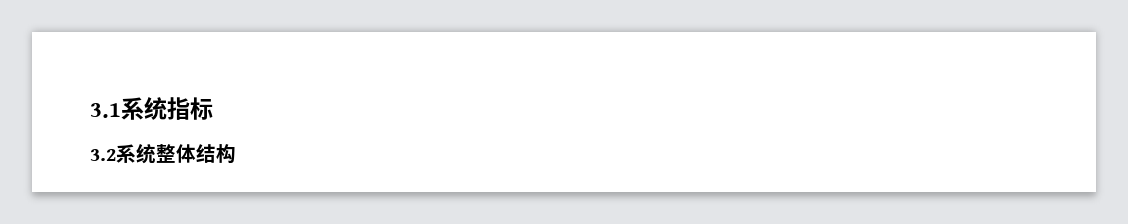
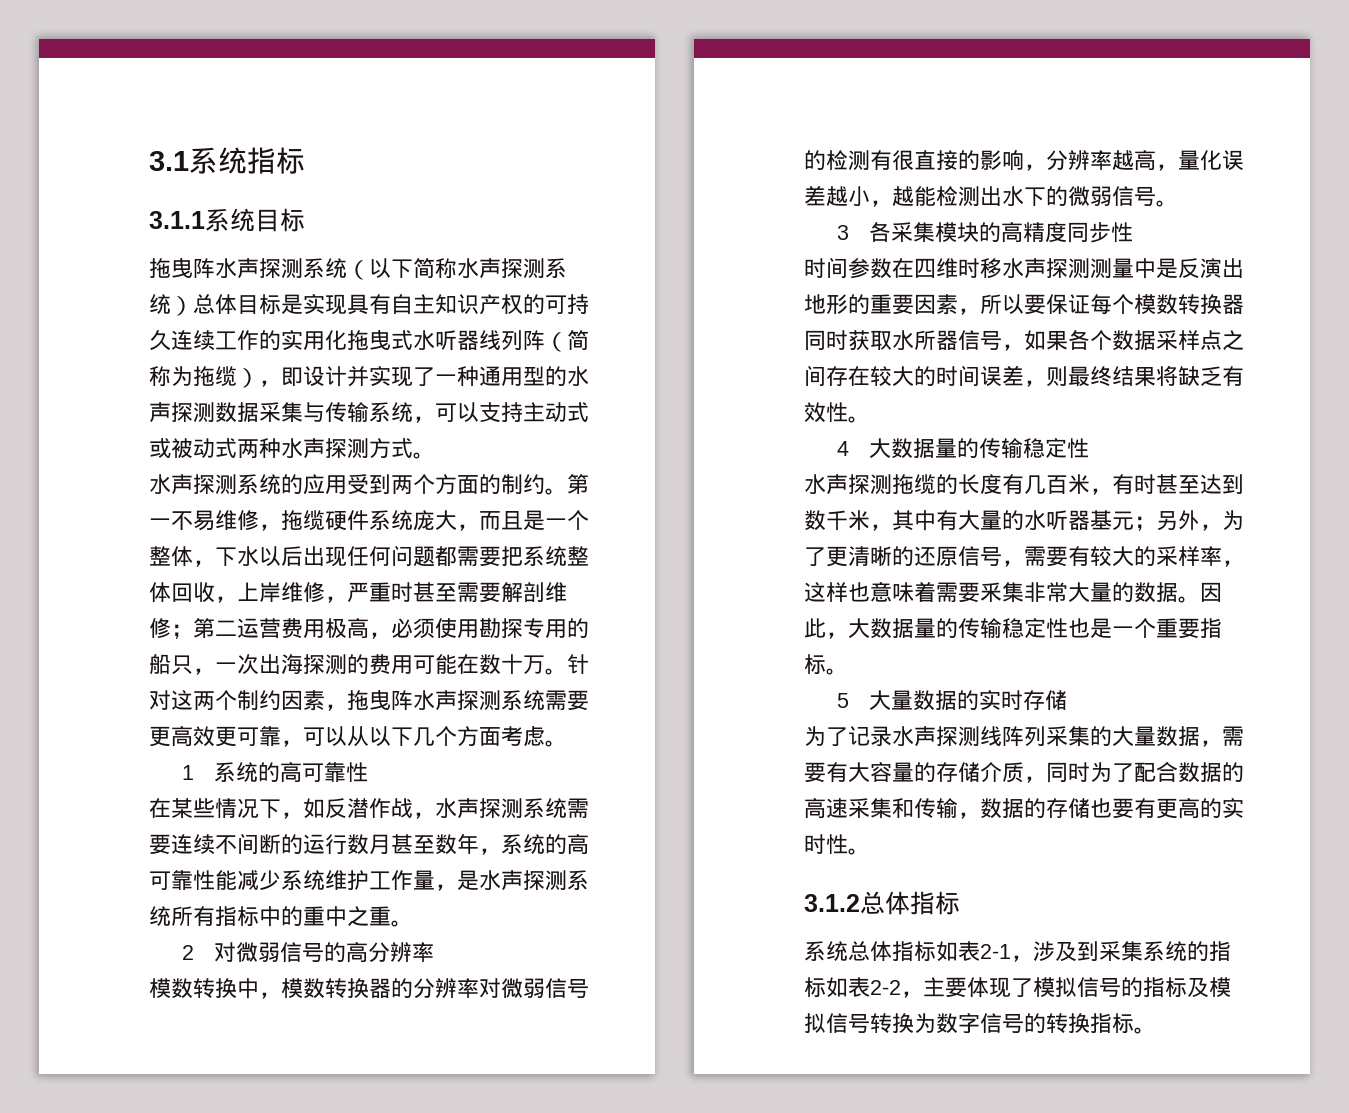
[90,143,236,164] 3.2系统整体结构 -> [149,208,305,232] [149,258,567,280] [149,294,589,316] [149,330,589,352] [149,366,589,388] [149,402,589,423] [149,438,435,459] [149,474,589,495] [149,510,589,531] [149,545,589,567] [149,582,567,603] [149,618,589,639] [149,654,589,675] [149,690,589,711] [149,726,567,747] [181,762,369,783] [149,798,589,819] [149,833,589,855] [149,870,589,891] [149,906,413,927] [181,942,435,963] [149,978,589,999] [804,149,1244,171] [804,185,1178,207] [836,222,1134,243] [804,257,1244,279] [804,294,1244,315] [804,330,1244,351] [804,365,1244,387] [804,402,870,423] [836,438,1090,459] [804,474,1244,495] [804,510,1244,531] [804,546,1244,567] [804,581,1222,603] [804,618,1222,639] [804,654,848,675] [836,690,1068,711] [804,726,1244,747] [804,761,1244,783] [804,798,1244,819] [804,834,870,855] [804,891,960,915] [804,941,1231,962] [804,977,1231,998] [804,1013,1156,1034] 3.1.1系统目标 // 拖曳阵水声探测系统（以下简称水声探测系统）总体目标是实现具有自主知识产权的可持久连续工作的实用化拖曳式水听器线列阵（简称为拖缆），即设计并实现了一种通用型的水声探测数据采集与传输系统，可以支持主动式或被动式两种水声探测方式。 // 水声探测系统的应用受到两个方面的制约。第一不易维修，拖缆硬件系统庞大，而且是一个整体，下水以后出现任何问题都需要把系统整体回收，上岸维修，严重时甚至需要解剖维修；第二运营费用极高，必须使用勘探专用的船只，一次出海探测的费用可能在数十万。针对这两个制约因素，拖曳阵水声探测系统需要更高效更可靠，可以从以下几个方面考虑。 // 1系统的高可靠性 // 在某些情况下，如反潜作战，水声探测系统需要连续不间断的运行数月甚至数年，系统的高可靠性能减少系统维护工作量，是水声探测系统所有指标中的重中之重。 // 2对微弱信号的高分辨率 // 模数转换中，模数转换器的分辨率对微弱信号的检测有很直接的影响，分辨率越高，量化误差越小，越能检测出水下的微弱信号。 // 3各采集模块的高精度同步性 // 时间参数在四维时移水声探测测量中是反演出地形的重要因素，所以要保证每个模数转换器同时获取水所器信号，如果各个数据采样点之间存在较大的时间误差，则最终结果将缺乏有效性。 // 4大数据量的传输稳定性 // 水声探测拖缆的长度有几百米，有时甚至达到数千米，其中有大量的水听器基元；另外，为了更清晰的还原信号，需要有较大的采样率，这样也意味着需要釆集非常大量的数据。因此，大数据量的传输稳定性也是一个重要指标。 // 5大量数据的实时存储 // 为了记录水声探测线阵列采集的大量数据，需要有大容量的存储介质，同时为了配合数据的高速采集和传输，数据的存储也要有更高的实时性。 // 3.1.2总体指标 // 系统总体指标如表2-1，涉及到采集系统的指标如表2-2，主要体现了模拟信号的指标及模拟信号转换为数字信号的转换指标。

